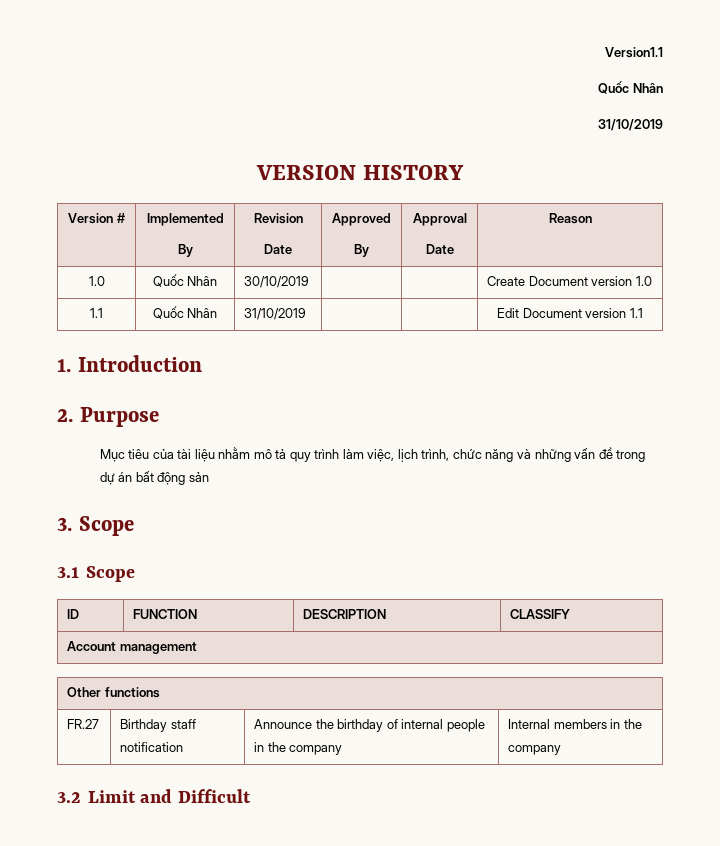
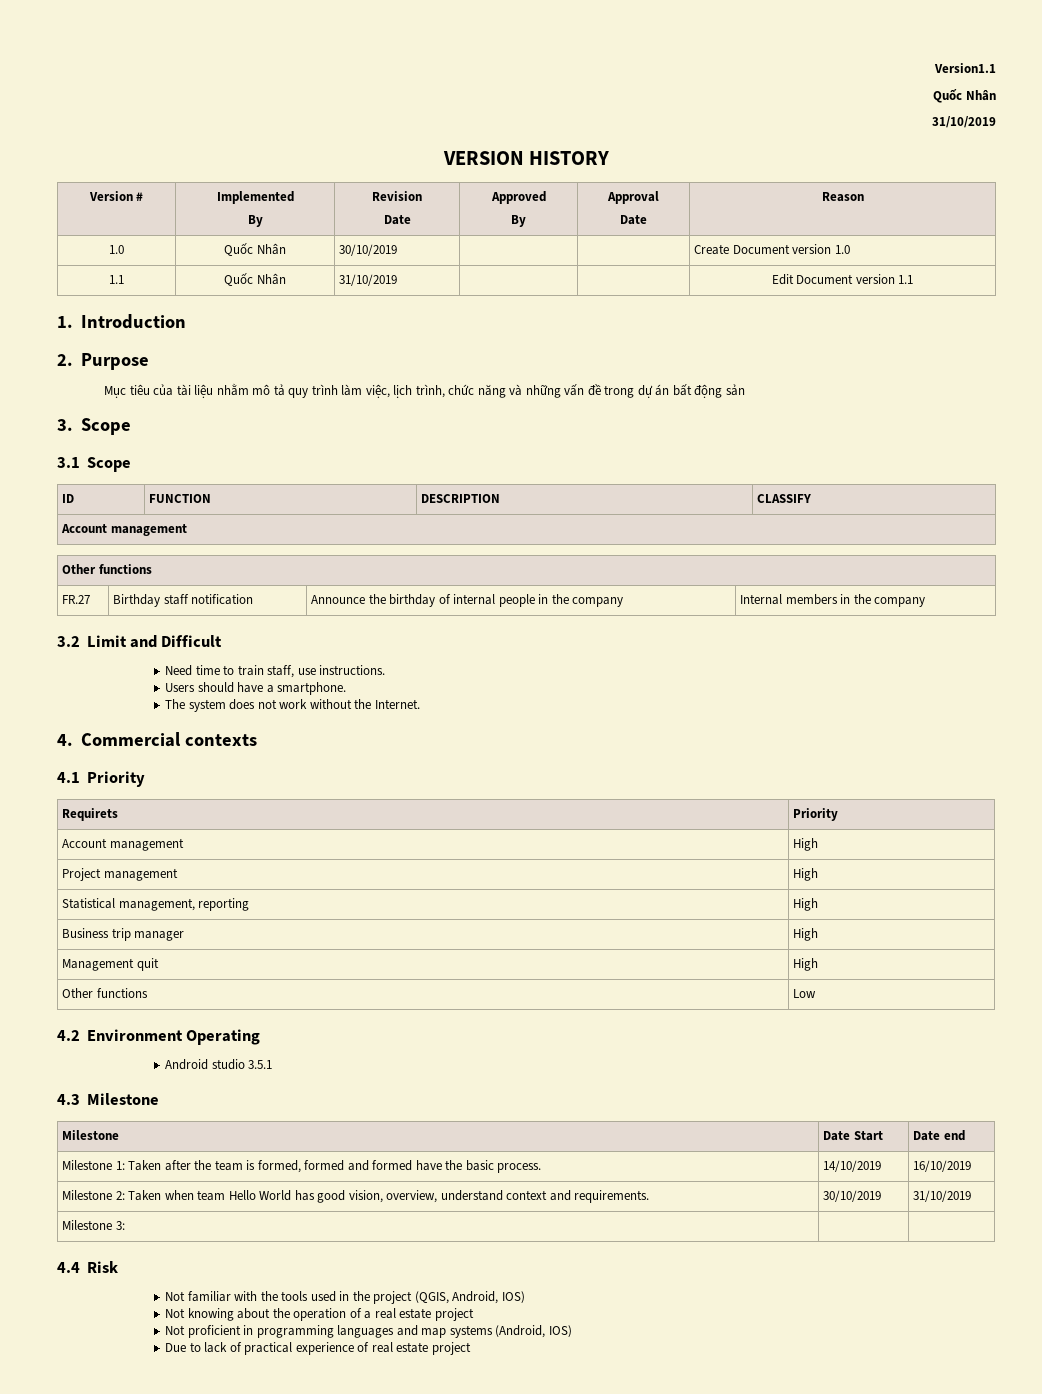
(251, 796) none -> [165,665,386,678] [165,682,347,695] [165,699,420,712] [57,732,257,747] [57,771,145,787] [62,808,119,821] [793,808,839,821] [62,838,184,851] [793,838,819,851] [62,868,178,881] [793,868,819,881] [62,898,250,911] [793,898,819,911] [62,928,185,941] [793,928,819,941] [62,958,159,971] [793,958,819,971] [62,988,148,998] [793,989,817,998] [57,1029,260,1045] [165,1059,273,1070] [57,1093,159,1105] [62,1130,120,1140] [823,1131,883,1141] [913,1130,965,1141] [62,1160,542,1173] [823,1160,882,1172] [913,1160,972,1172] [62,1190,650,1203] [823,1190,882,1202] [913,1190,972,1202] [62,1220,125,1230] [57,1261,118,1273] [165,1291,525,1304] [165,1308,474,1321] [165,1325,572,1338] [165,1342,471,1355] // Need time to train staff, use instructions. // Users should have a smartphone. // The system does not work without the Internet. // 4. Commercial contexts // 4.1 Priority // Requirets | Priority // Account management | High // Project management | High // Statistical management, reporting | High // Business trip manager | High // Management quit | High // Other functions | Low // 4.2 Environment Operating // Android studio 3.5.1 // 4.3 Milestone // Milestone | Date Start | Date end // Milestone 1: Taken after the team is formed, formed and formed have the basic process. | 14/10/2019 | 16/10/2019 // Milestone 2: Taken when team Hello World has good vision, overview, understand context and requirements. | 30/10/2019 | 31/10/2019 // Milestone 3: | | // 4.4 Risk // Not familiar with the tools used in the project (QGIS, Android, IOS) // Not knowing about the operation of a real estate project // Not proficient in programming languages and map systems (Android, IOS) // Due to lack of practical experience of real estate project

